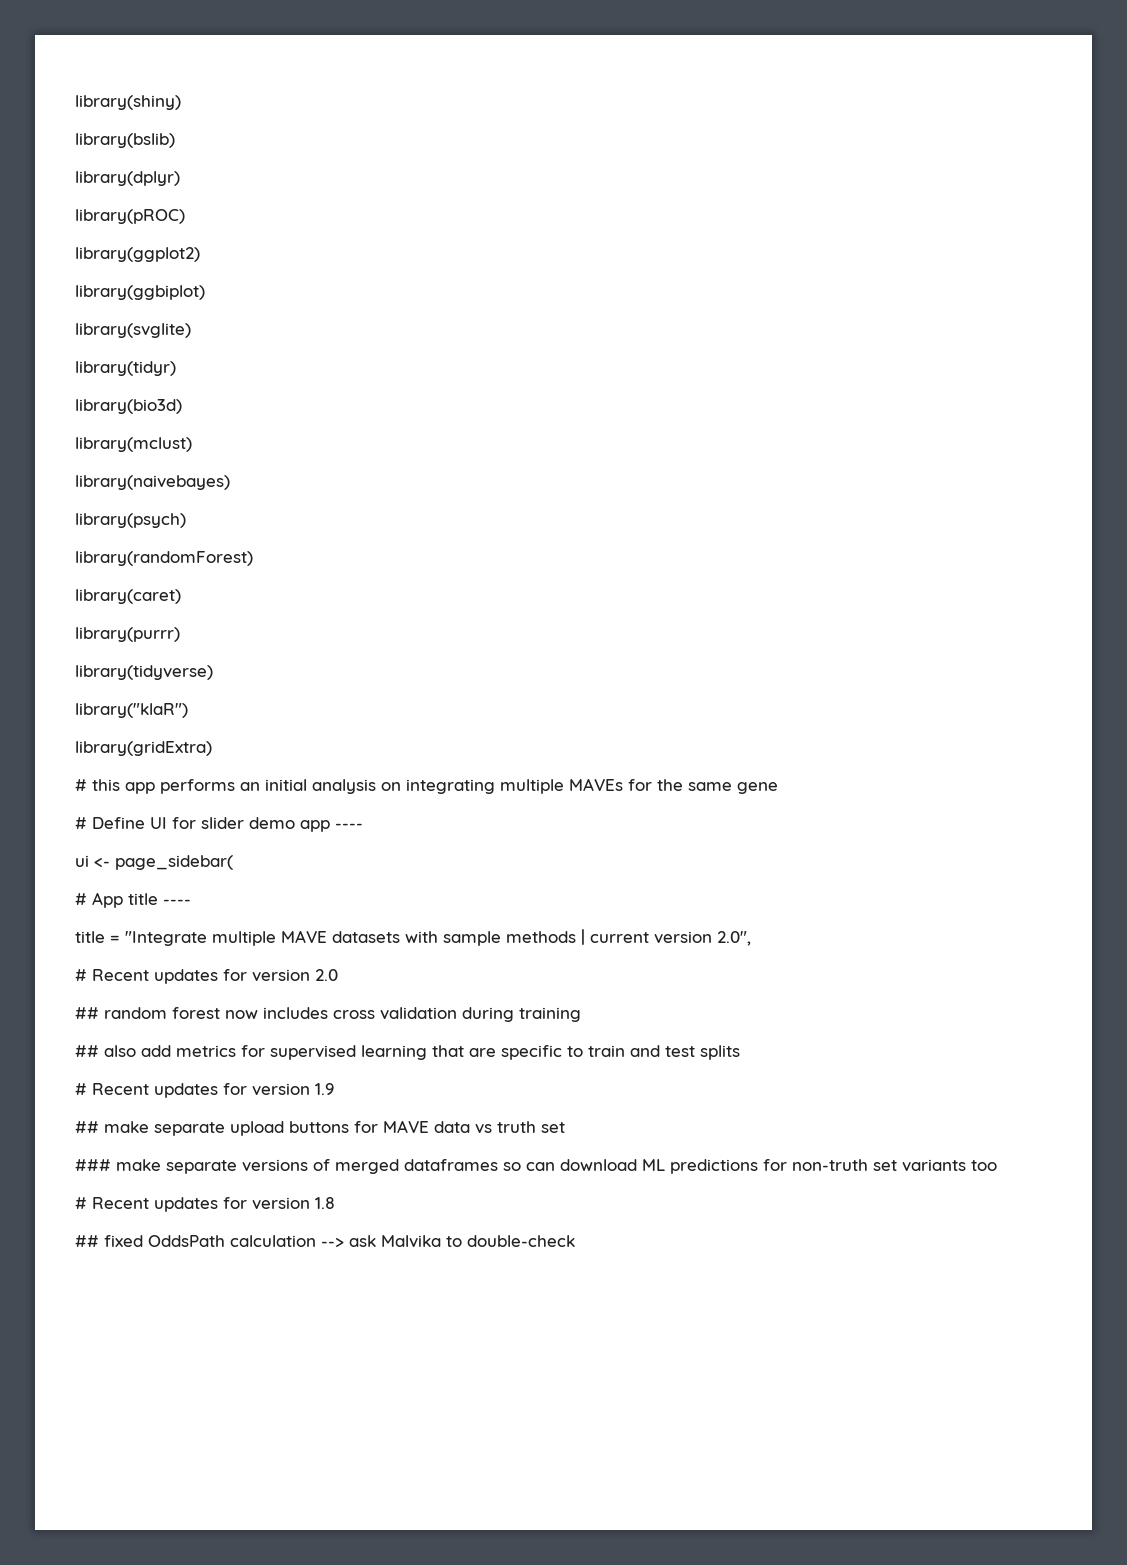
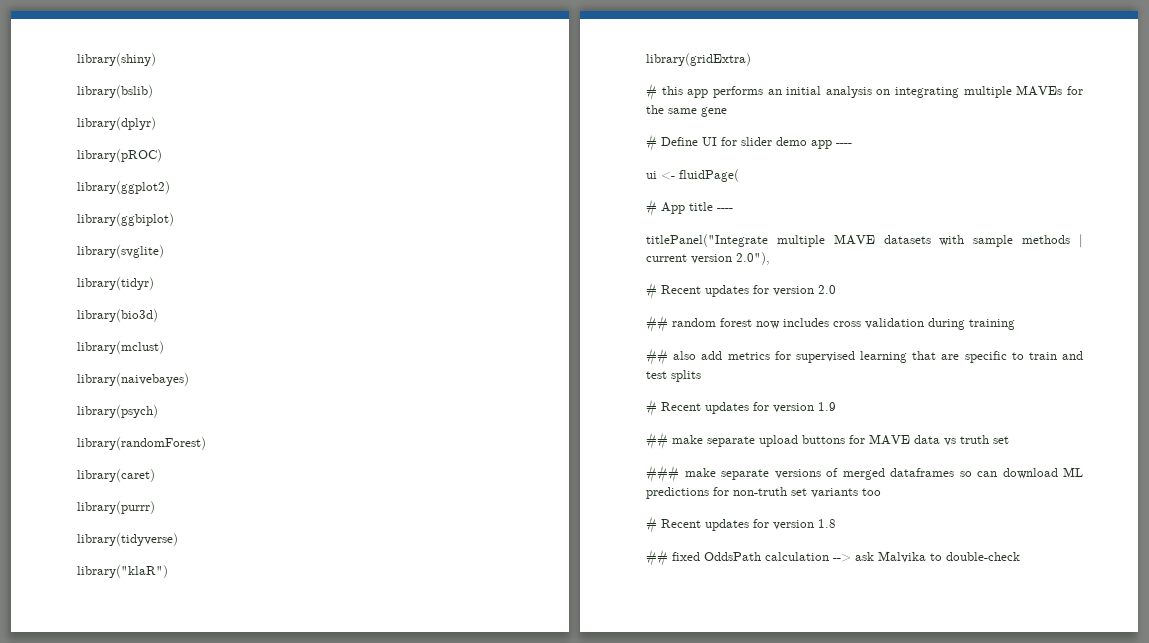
[115,855,233,870] page_sidebar( -> [679,169,739,182] fluidPage(
[75,931,207,946] title = "Integrate -> [646,234,768,247] titlePanel("Integrate
[717,931,751,946] 2.0", -> [736,252,770,265] 2.0"),

